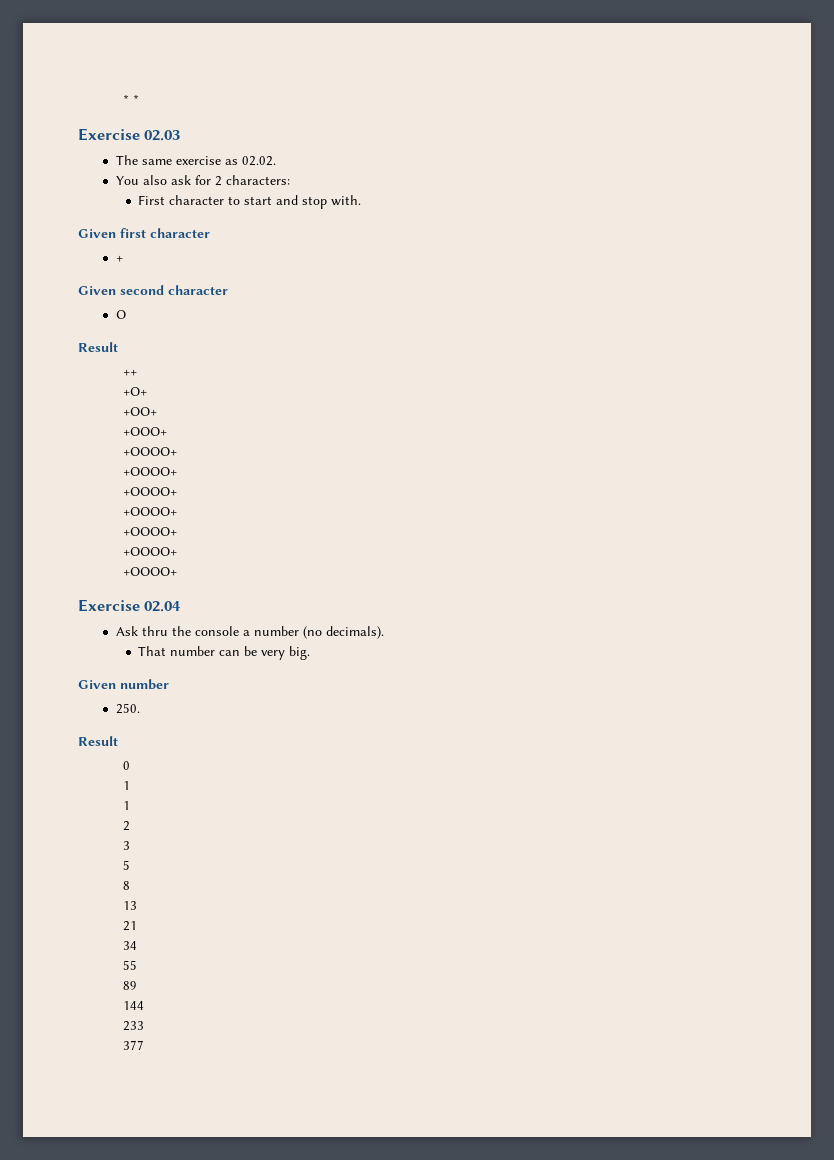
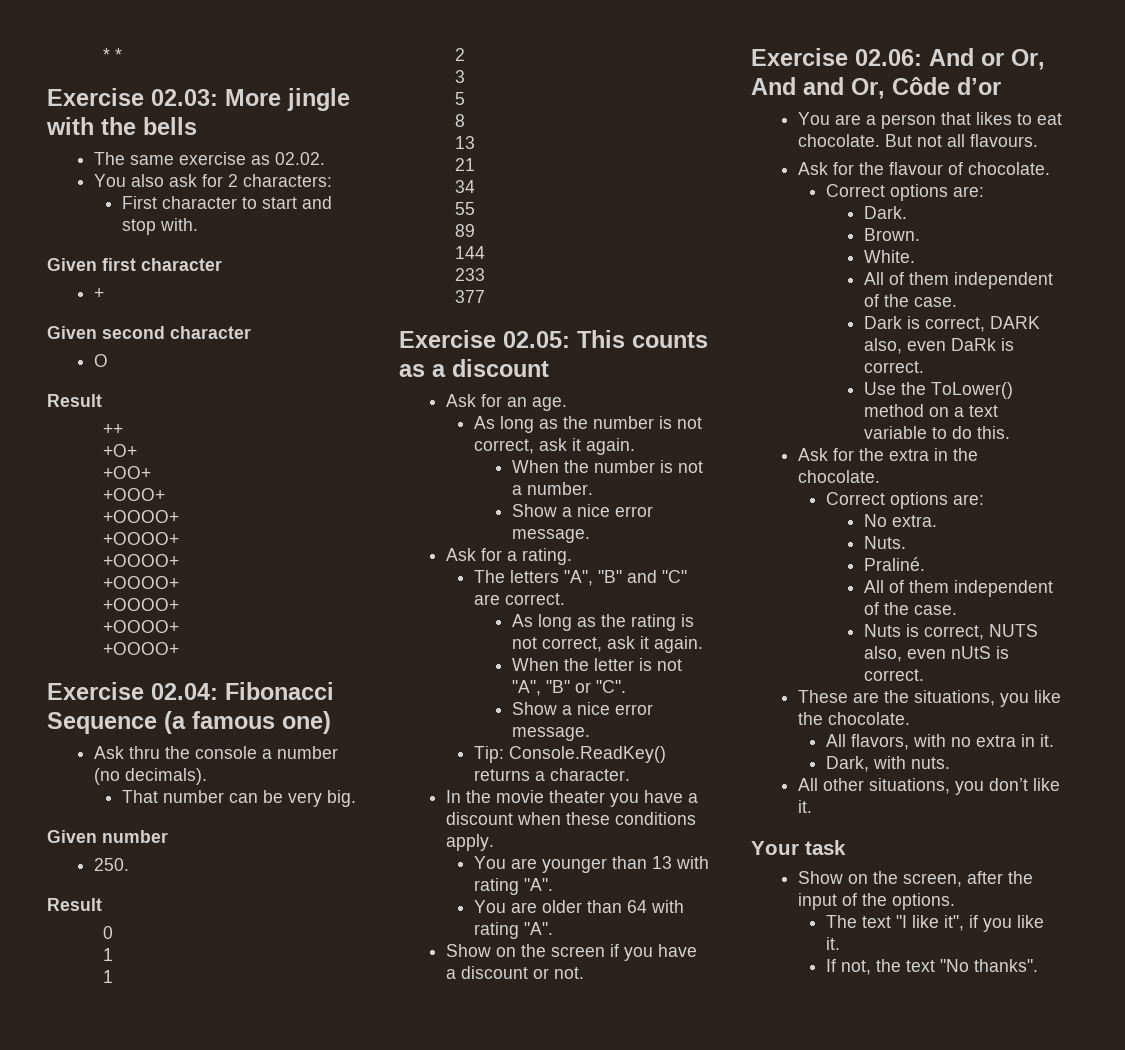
[144,130,181,141] 02.03 -> [151,88,350,111] [46,117,197,135] 02.03: More jingle with the bells
[144,601,182,612] 02.04 -> [151,682,334,700] [47,711,331,734] 02.04: Fibonacci Sequence (a famous one)
(144, 1045) none -> [399,330,708,348] [399,359,549,377] [446,394,568,411] [474,416,703,433] [474,438,636,455] [511,460,703,473] [511,482,593,495] [511,504,653,517] [511,529,590,543] [446,548,573,565] [474,570,688,586] [474,593,566,605] [511,614,694,631] [511,636,703,653] [511,658,682,671] [511,680,626,696] [511,702,653,715] [511,727,590,741] [474,746,667,763] [474,768,631,781] [446,790,699,807] [446,812,697,825] [446,834,495,851] [474,856,710,873] [474,878,554,895] [474,900,685,913] [474,922,554,939] [446,944,698,961] [446,966,585,979] [751,48,1045,70] [751,77,1001,99] [798,112,1063,129] [798,134,1039,147] [798,162,1051,175] [826,184,985,201] [863,206,907,219] [863,228,920,241] [863,250,915,263] [863,272,1053,289] [863,294,957,307] [863,316,1040,332] [863,338,1014,354] [863,361,924,373] [863,382,1013,399] [863,404,998,417] [863,426,1010,439] [798,448,979,461] [798,470,881,483] [826,492,985,509] [863,514,937,527] [863,536,906,549] [863,557,925,571] [863,580,1053,597] [863,602,957,615] [863,624,1038,640] [863,646,1009,662] [863,669,924,681] [798,690,1062,707] [798,712,911,725] [826,734,1055,750] [826,756,951,772] [798,778,1061,795] [798,800,813,813] [751,840,846,855] [798,871,1034,887] [798,893,956,910] [826,915,1045,932] [826,937,841,950] [826,959,1039,975] // Exercise 02.05: This counts as a discount // Ask for an age. // As long as the number is not correct, ask it again. // When the number is not a number. // Show a nice error message. // Ask for a rating. // The letters "A", "B" and "C" are correct. // As long as the rating is not correct, ask it again. // When the letter is not "A", "B" or "C". // Show a nice error message. // Tip: Console.ReadKey() returns a character. // In the movie theater you have a discount when these conditions apply. // You are younger than 13 with rating "A". // You are older than 64 with rating "A". // Show on the screen if you have a discount or not. // Exercise 02.06: And or Or, And and Or, Côde d’or // You are a person that likes to eat chocolate. But not all flavours. // Ask for the flavour of chocolate. // Correct options are: // Dark. // Brown. // White. // All of them independent of the case. // Dark is correct, DARK also, even DaRk is correct. // Use the ToLower() method on a text variable to do this. // Ask for the extra in the chocolate. // Correct options are: // No extra. // Nuts. // Praliné. // All of them independent of the case. // Nuts is correct, NUTS also, even nUtS is correct. // These are the situations, you like the chocolate. // All flavors, with no extra in it. // Dark, with nuts. // All other situations, you don’t like it. // Your task // Show on the screen, after the input of the options. // The text "I like it", if you like it. // If not, the text "No thanks".

